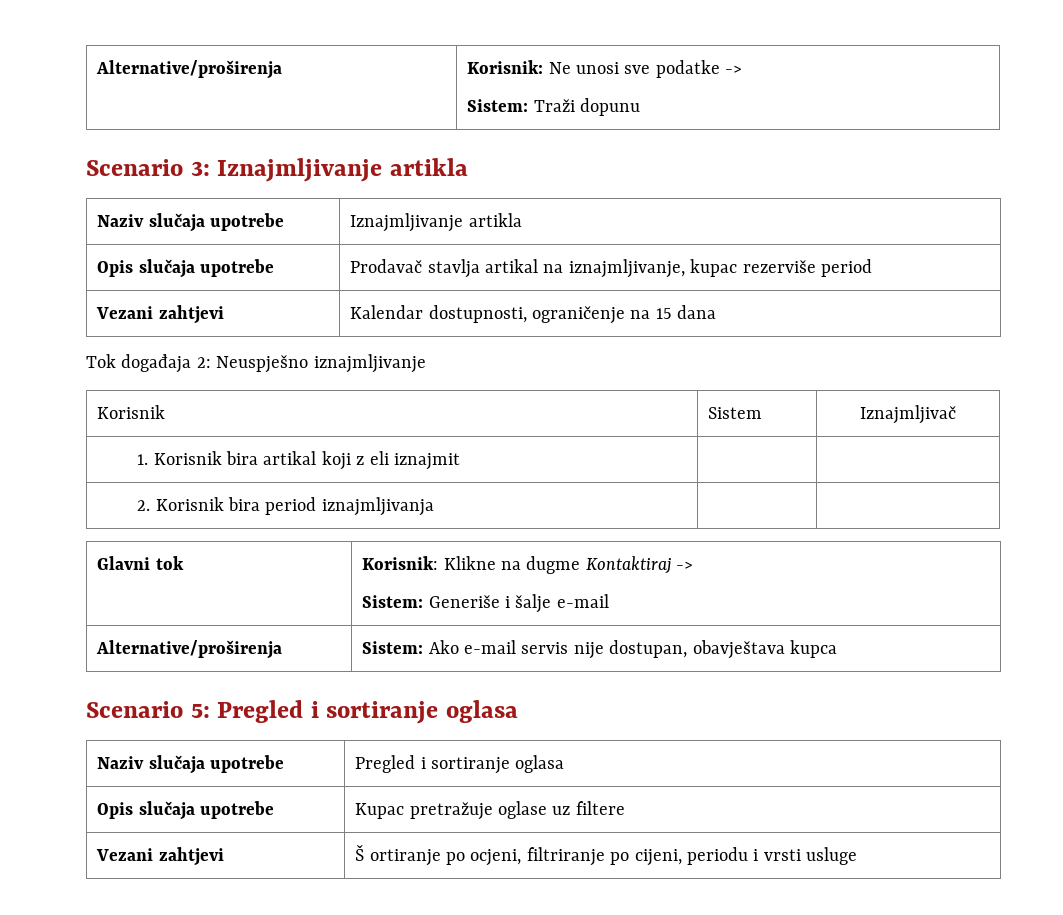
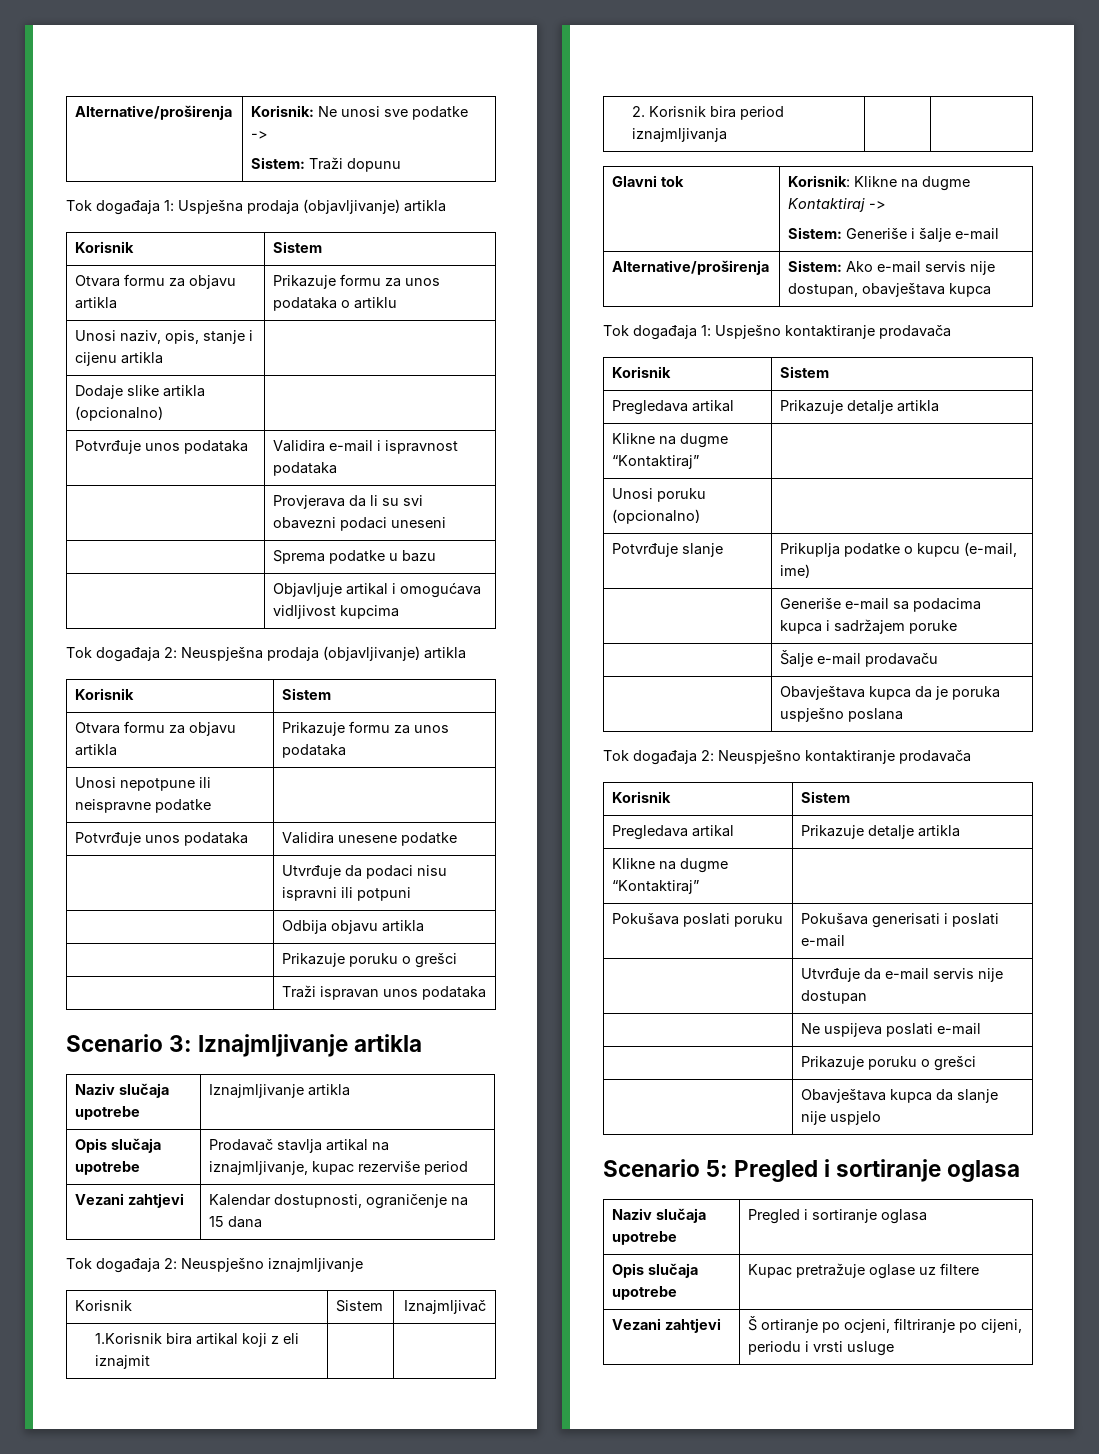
(641, 107) none -> [66,199,446,215] [75,241,135,253] [273,241,323,253] [75,274,237,289] [75,297,118,309] [273,274,441,289] [273,297,398,311] [75,330,254,344] [75,352,164,366] [75,385,206,399] [75,406,164,421] [75,440,249,454] [273,440,459,454] [273,462,338,476] [273,495,424,509] [273,517,447,531] [273,550,437,564] [273,582,482,598] [273,605,400,619] [66,646,466,662] [75,688,135,700] [282,688,332,700] [75,721,237,736] [75,744,118,756] [282,721,450,736] [282,744,347,758] [75,777,212,791] [75,799,212,813] [75,832,249,846] [282,832,458,846] [282,865,448,879] [282,887,412,901] [282,920,425,934] [282,953,458,968] [282,985,487,1000] // Tok događaja 1: Uspješna prodaja (objavljivanje) artikla // Korisnik | Sistem // Otvara formu za objavu artikla | Prikazuje formu za unos podataka o artiklu // Unosi naziv, opis, stanje i cijenu artikla | // Dodaje slike artikla (opcionalno) | // Potvrđuje unos podataka | Validira e-mail i ispravnost podataka // | Provjerava da li su svi obavezni podaci uneseni // | Sprema podatke u bazu // | Objavljuje artikal i omogućava vidljivost kupcima // Tok događaja 2: Neuspješna prodaja (objavljivanje) artikla // Korisnik | Sistem // Otvara formu za objavu artikla | Prikazuje formu za unos podataka // Unosi nepotpune ili neispravne podatke | // Potvrđuje unos podataka | Validira unesene podatke // | Utvrđuje da podaci nisu ispravni ili potpuni // | Odbija objavu artikla // | Prikazuje poruku o grešci // | Traži ispravan unos podataka
[137,451,222,465] 1. Korisnik -> [94,1333,162,1344] 1.Korisnik
(838, 649) none -> [603,325,951,340] [612,366,672,378] [780,366,830,378] [612,400,735,415] [780,400,940,414] [612,433,729,448] [612,455,700,469] [612,488,707,502] [612,509,701,524] [612,543,724,557] [780,542,1018,557] [780,564,811,578] [780,598,982,612] [780,619,958,634] [780,650,939,667] [780,686,1001,700] [780,708,904,722] [603,750,971,765] [612,791,672,803] [801,791,851,803] [612,825,735,840] [801,825,961,839] [612,858,729,873] [612,880,700,894] [612,913,784,927] [801,913,1000,928] [801,935,846,947] [801,968,1004,982] [801,990,868,1004] [801,1023,982,1037] [801,1056,977,1071] [801,1089,999,1103] [801,1111,882,1125] // Tok događaja 1: Uspješno kontaktiranje prodavača // Korisnik | Sistem // Pregledava artikal | Prikazuje detalje artikla // Klikne na dugme “Kontaktiraj” | // Unosi poruku (opcionalno) | // Potvrđuje slanje | Prikuplja podatke o kupcu (e-mail, ime) // | Generiše e-mail sa podacima kupca i sadržajem poruke // | Šalje e-mail prodavaču // | Obavještava kupca da je poruka uspješno poslana // Tok događaja 2: Neuspješno kontaktiranje prodavača // Korisnik | Sistem // Pregledava artikal | Prikazuje detalje artikla // Klikne na dugme “Kontaktiraj” | // Pokušava poslati poruku | Pokušava generisati i poslati e-mail // | Utvrđuje da e-mail servis nije dostupan // | Ne uspijeva poslati e-mail // | Prikazuje poruku o grešci // | Obavještava kupca da slanje nije uspjelo

